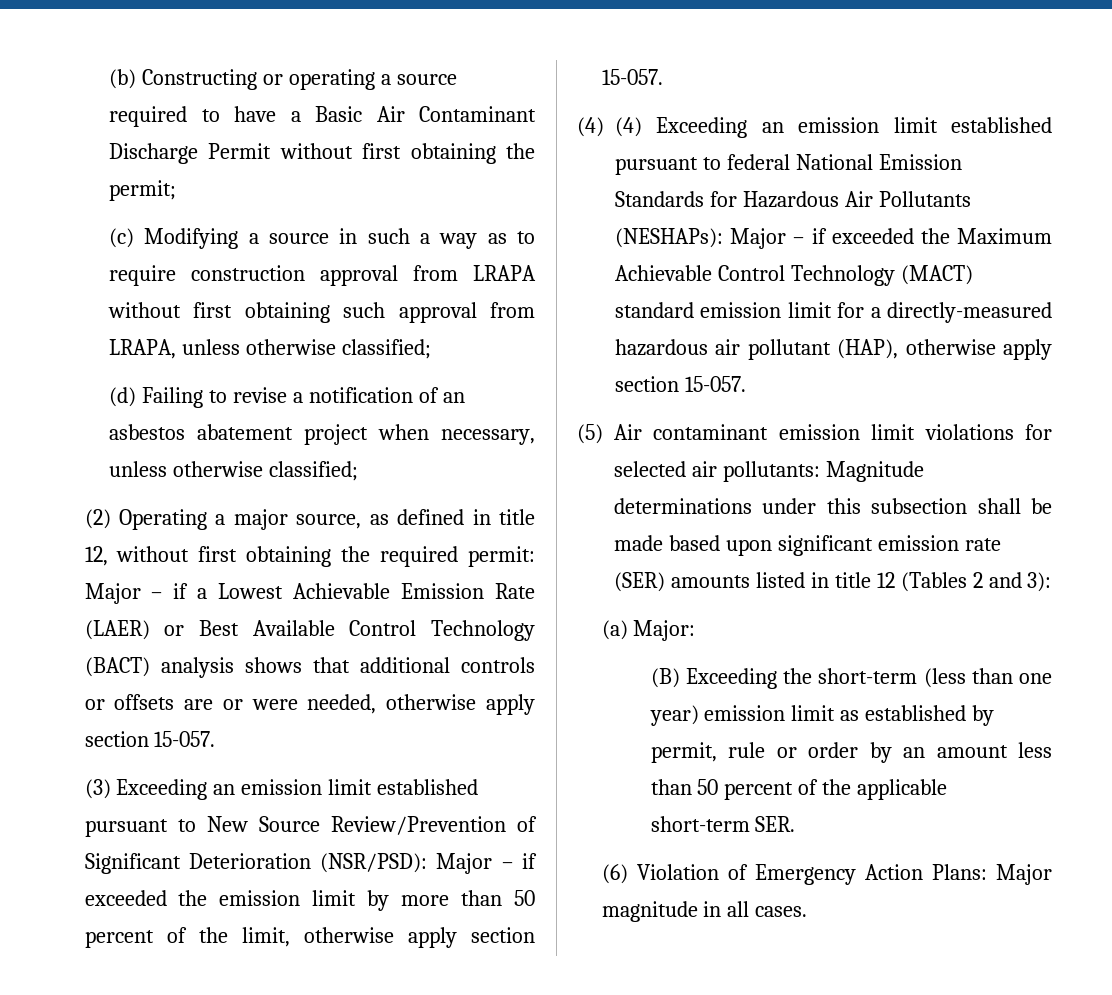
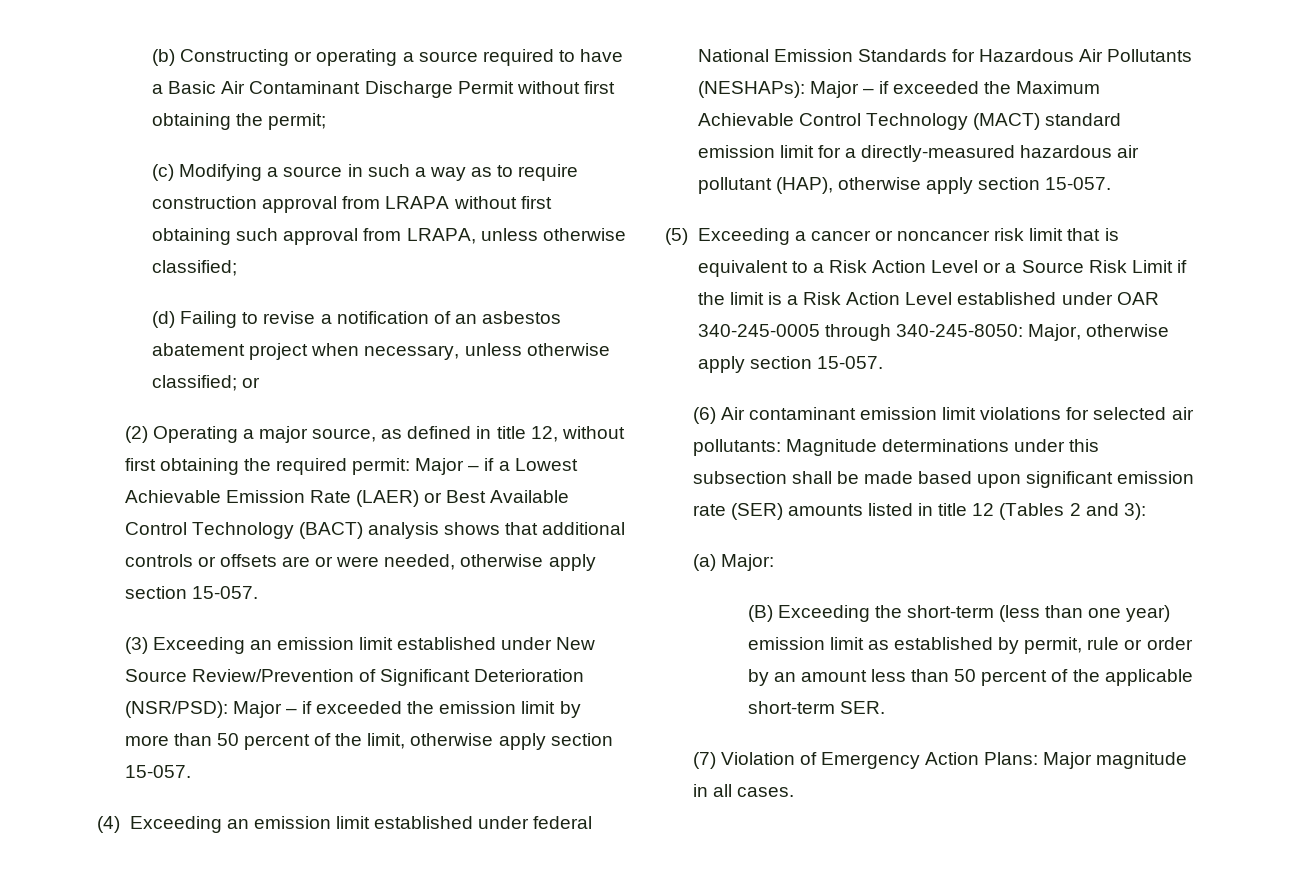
(358, 471) none -> [242,377,261,388] or
[84,819,196,837] pursuant to -> [501,637,553,650] under
[615,117,1052,138] [615,157,721,175] (4) Exceeding an emission limit established pursuant to -> [129,816,530,833] Exceeding an emission limit established under
(603, 434) none -> [697,228,1119,245] [697,260,1187,277] [697,292,1159,305] [697,324,1170,341] [697,356,883,373] [692,407,716,424] Exceeding a cancer or noncancer risk limit that is equivalent to a Risk Action Level or a Source Risk Limit if the limit is a Risk Action Level established under OAR 340-245-0005 through 340-245-8050: Major, otherwise apply section 15-057. // (6)
[601,864,628,884] (6) -> [692,752,716,769] (7)

